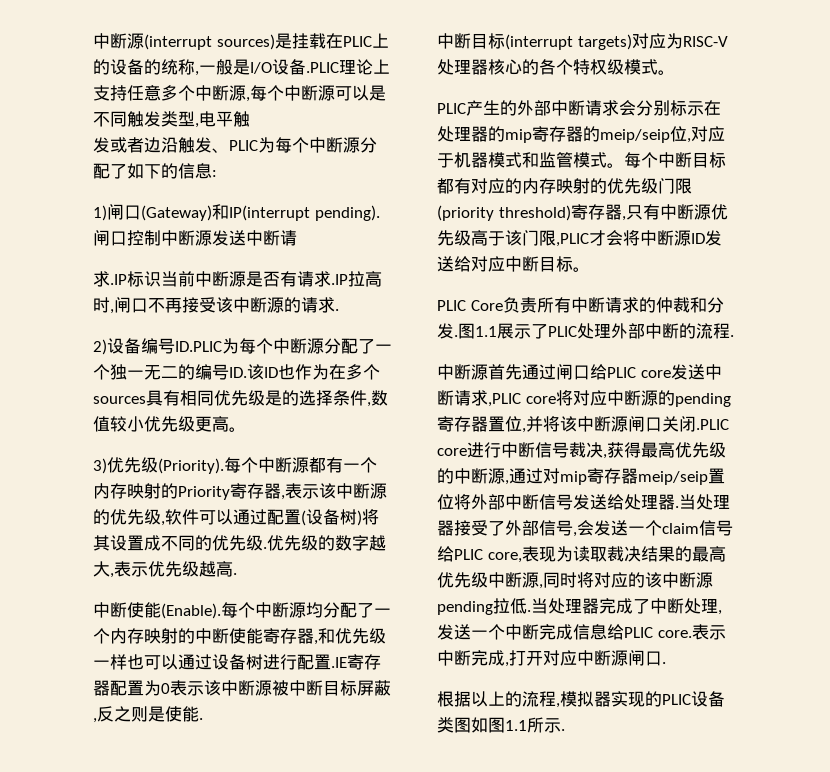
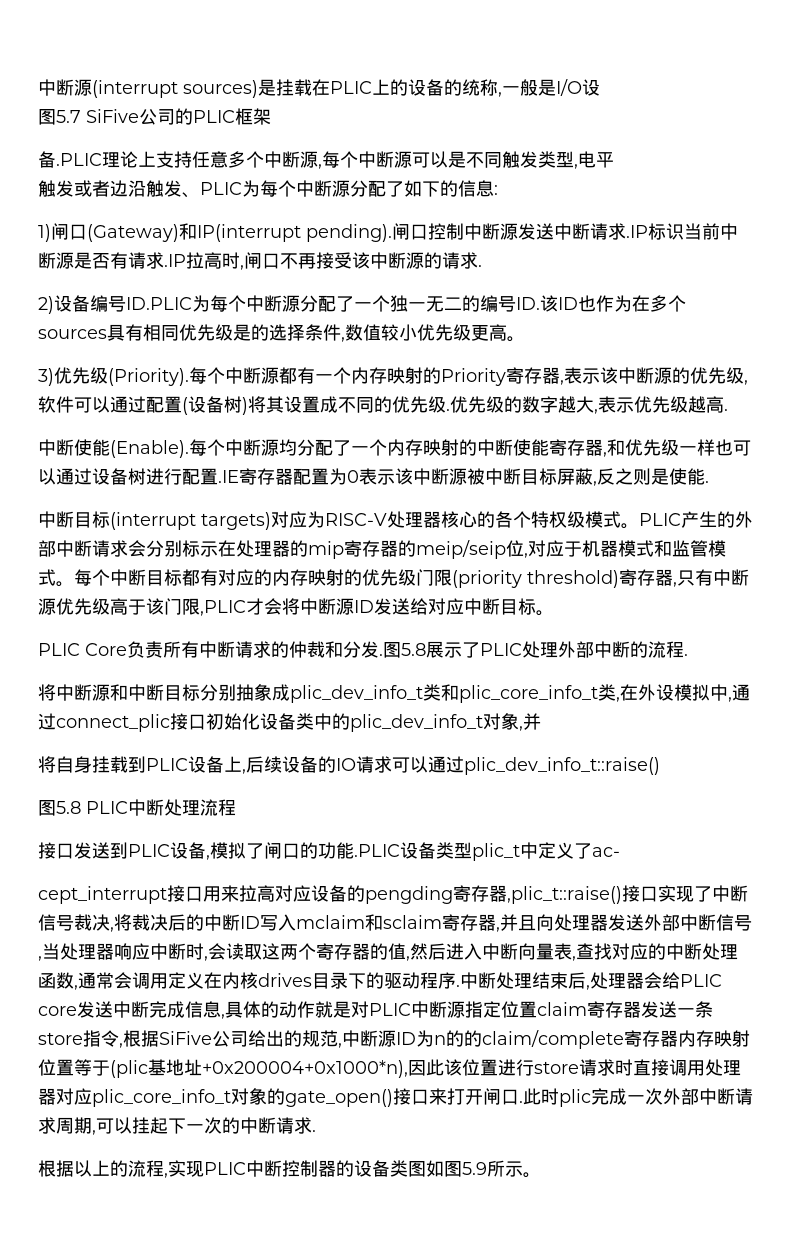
(289, 67) none -> [38,108,271,125] // 图5.7 SiFive公司的PLIC框架 //
[233,111,250,127] 触 // -> [38,180,56,197] // 触
(297, 238) // -> (608, 231) none
(675, 72) // -> (639, 526) none
[475,326,497,337] 1.1 -> [401,643,426,656] 5.8
[437,364,590,380] 中断源首先通过闸口 -> [38,684,750,703] [38,713,541,732] [38,756,660,775] [38,799,236,816] [38,842,620,861] [38,885,748,904] [38,914,752,932] [38,943,738,961] [38,972,662,990] 将中断源和中断目标分别抽象成plic_dev_info_t类和plic_core_info_t类,在外设模拟中,通过connect_plic接口初始化设备类中的plic_dev_info_t对象,并 // 将自身挂载到PLIC设备上,后续设备的IO请求可以通过plic_dev_info_t::raise() // 图5.8 PLIC中断处理流程 // 接口发送到PLIC设备,模拟了闸口的功能.PLIC设备类型plic_t中定义了ac- // cept_interrupt接口用来拉高对应设备的pengding寄存器,plic_t::raise()接口实现了中断信号裁决,将裁决后的中断ID写入mclaim和sclaim寄存器,并且向处理器发送外部中断信号,当处理器响应中断时,会读取这两个寄存器的值,然后进入中断向量表,查找对应的中断处理函数,通常会调用定义在内核drives目录下的驱动程序.中断处理结束后,处理器会
[454,390,731,407] [437,416,729,433] [437,442,726,459] [437,468,725,485] [437,494,730,510] [437,520,733,537] [437,546,726,563] [437,572,713,589] [437,598,722,615] [437,624,726,640] [437,650,662,667] 请求,PLIC core将对应中断源的pending寄存器置位,并将该中断源闸口关闭.PLIC core进行中断信号裁决,获得最高优先级的中断源,通过对mip寄存器meip/seip置位将外部中断信号发送给处理器.当处理器接受了外部信号,会发送一个claim信号给PLIC core,表现为读取裁决结果的最高优先级中断源,同时将对应的该中断源pending拉低.当处理器完成了中断处理,发送一个中断完成信息给PLIC core.表示中断完成,打开对应中断源闸口 -> [149,1001,713,1019] [38,1030,750,1049] [38,1059,741,1078] [38,1088,753,1107] [38,1117,312,1135] 完成信息,具体的动作就是对PLIC中断源指定位置claim寄存器发送一条store指令,根据SiFive公司给出的规范,中断源ID为n的的claim/complete寄存器内存映射位置等于(plic基地址+0x200004+0x1000*n),因此该位置进行store请求时直接调用处理器对应plic_core_info_t对象的gate_open()接口来打开闸口.此时plic完成一次外部中断请求周期,可以挂起下一次的中断请求
[560,691,725,707] [437,717,565,733] 模拟器实现的PLIC设备类图如图1.1所示. -> [168,1160,541,1178] 实现PLIC中断控制器的设备类图如图5.9所示。

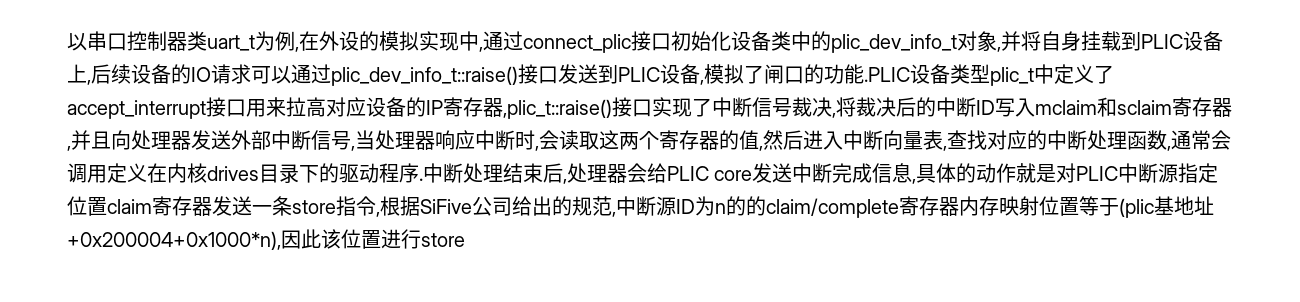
[38,79,600,98] [38,108,271,125] [38,151,614,169] [38,180,498,198] [38,223,738,242] [38,252,482,270] [38,295,686,314] [38,324,525,342] [38,367,748,386] [38,396,728,415] [38,439,751,458] [38,468,709,486] [38,511,753,530] [38,540,726,559] [38,569,749,588] [38,598,554,616] [38,641,688,658] [38,684,710,703] 中断源(interrupt sources)是挂载在PLIC上的设备的统称,一般是I/O设 // 图5.7 SiFive公司的PLIC框架 // 备.PLIC理论上支持任意多个中断源,每个中断源可以是不同触发类型,电平 // 触发或者边沿触发、PLIC为每个中断源分配了如下的信息: // 1)闸口(Gateway)和IP(interrupt pending).闸口控制中断源发送中断请求.IP标识当前中断源是否有请求.IP拉高时,闸口不再接受该中断源的请求. // 2)设备编号ID.PLIC为每个中断源分配了一个独一无二的编号ID.该ID也作为在多个sources具有相同优先级是的选择条件,数值较小优先级更高。 // 3)优先级(Priority).每个中断源都有一个内存映射的Priority寄存器,表示该中断源的优先级,软件可以通过配置(设备树)将其设置成不同的优先级.优先级的数字越大,表示优先级越高. // 中断使能(Enable).每个中断源均分配了一个内存映射的中断使能寄存器,和优先级一样也可以通过设备树进行配置.IE寄存器配置为0表示该中断源被中断目标屏蔽,反之则是使能. // 中断目标(interrupt targets)对应为RISC-V处理器核心的各个特权级模式。PLIC产生的外部中断请求会分别标示在处理器的mip寄存器的meip/seip位,对应于机器模式和监管模式。每个中断目标都有对应的内存映射的优先级门限(priority threshold)寄存器,只有中断源优先级高于该门限,PLIC才会将中断源ID发送给对应中断目标。 // PLIC Core负责所有中断请求的仲裁和分发.图5.8展示了PLIC处理外部中断的流程. // 将中断源和中断目标分别抽象成plic_dev_info_t类和plic_core_info_t类,在外设模拟 -> [67,31,459,52] 以串口控制器类uart_t为例,在外设的模拟实现
(541, 721) // -> (1021, 41) none
[38,799,236,816] // 图5.8 PLIC中断处理流程 // -> (518, 76) none
[592,847,620,857] [38,886,167,904] ac- // cept_interrupt -> [67,100,206,119] accept_interrupt
[365,886,453,904] pengding -> [426,100,443,115] IP
[579,1059,741,1076] [38,1088,753,1107] [38,1117,316,1135] [38,1160,541,1178] 请求时直接调用处理器对应plic_core_info_t对象的gate_open()接口来打开闸口.此时plic完成一次外部中断请求周期,可以挂起下一次的中断请求. // 根据以上的流程,实现PLIC中断控制器的设备类图如图5.9所示。 -> (465, 240) none

